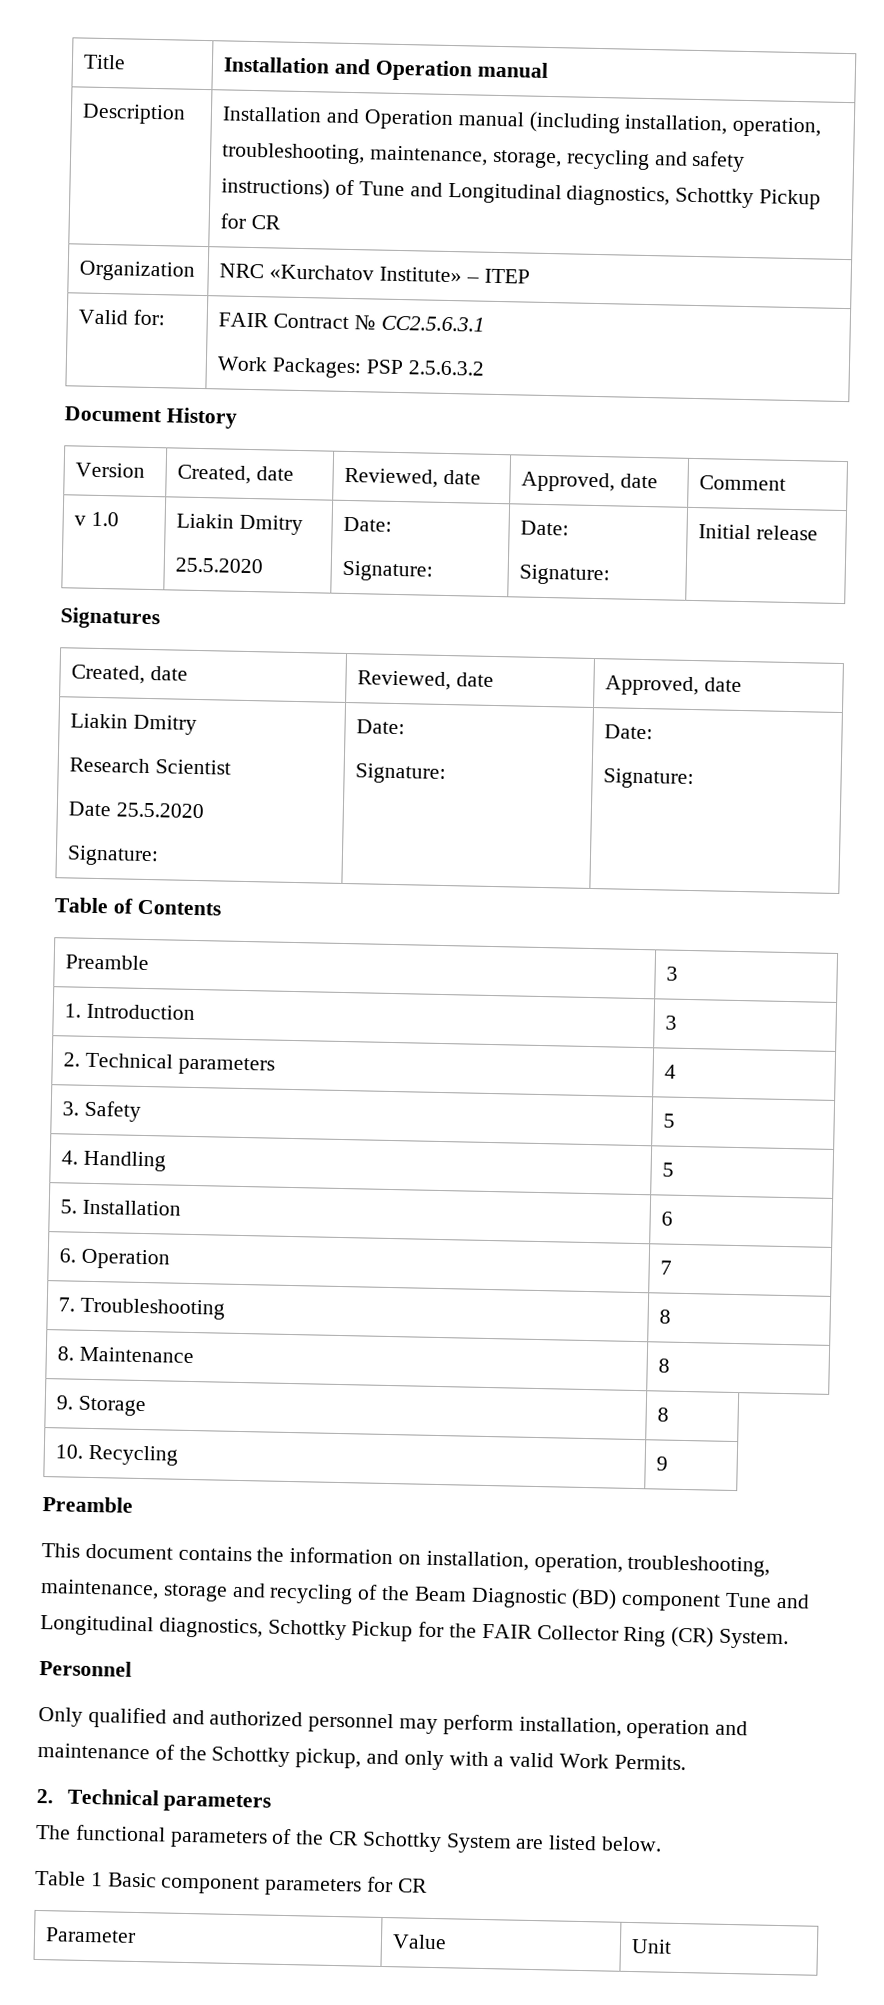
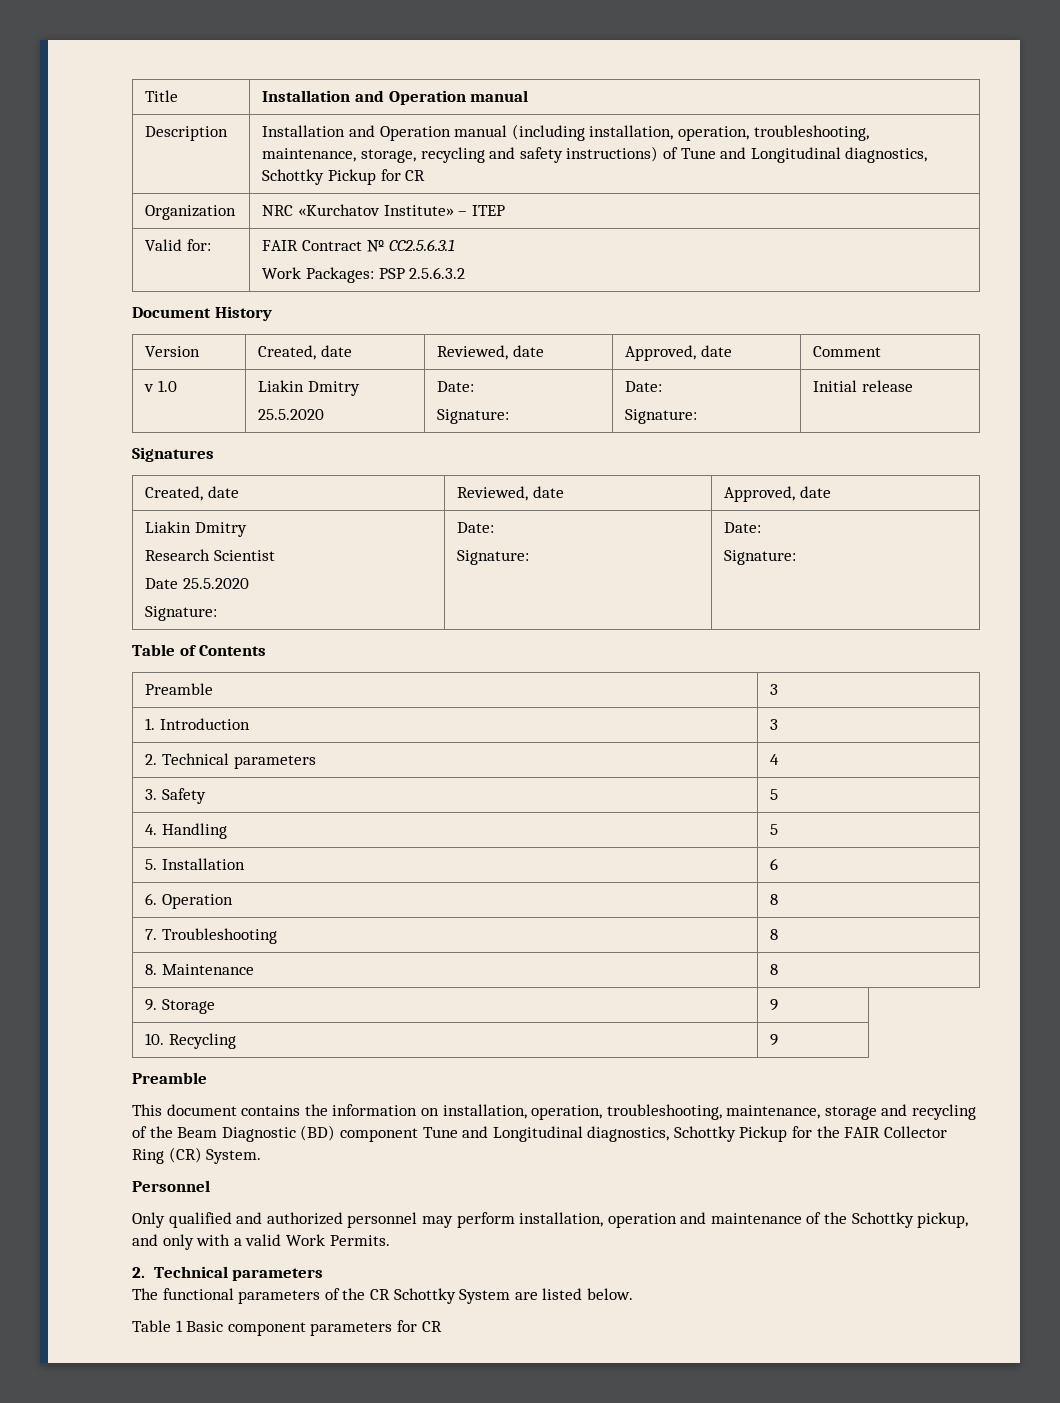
[660,1260,673,1275] 7 -> [770,894,779,905] 8
[657,1407,670,1422] 8 -> [770,999,779,1011] 9
[45,1927,137,1943] [392,1934,448,1950] [631,1939,673,1954] // Parameter | Value | Unit -> (442, 1326) none

